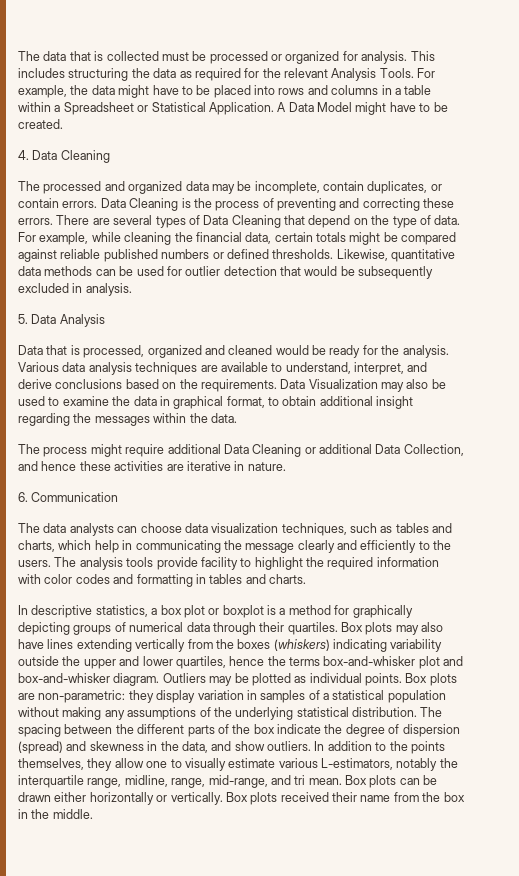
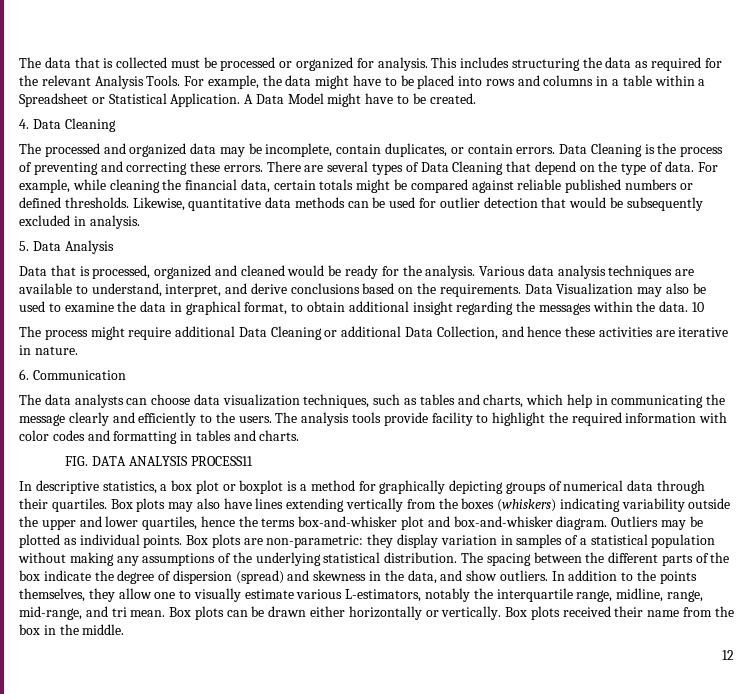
(237, 418) none -> [692,302,705,312] 10
(306, 579) none -> [65,456,253,466] // FIG. DATA ANALYSIS PROCESS11
(93, 814) none -> [722,650,734,660] // 12

